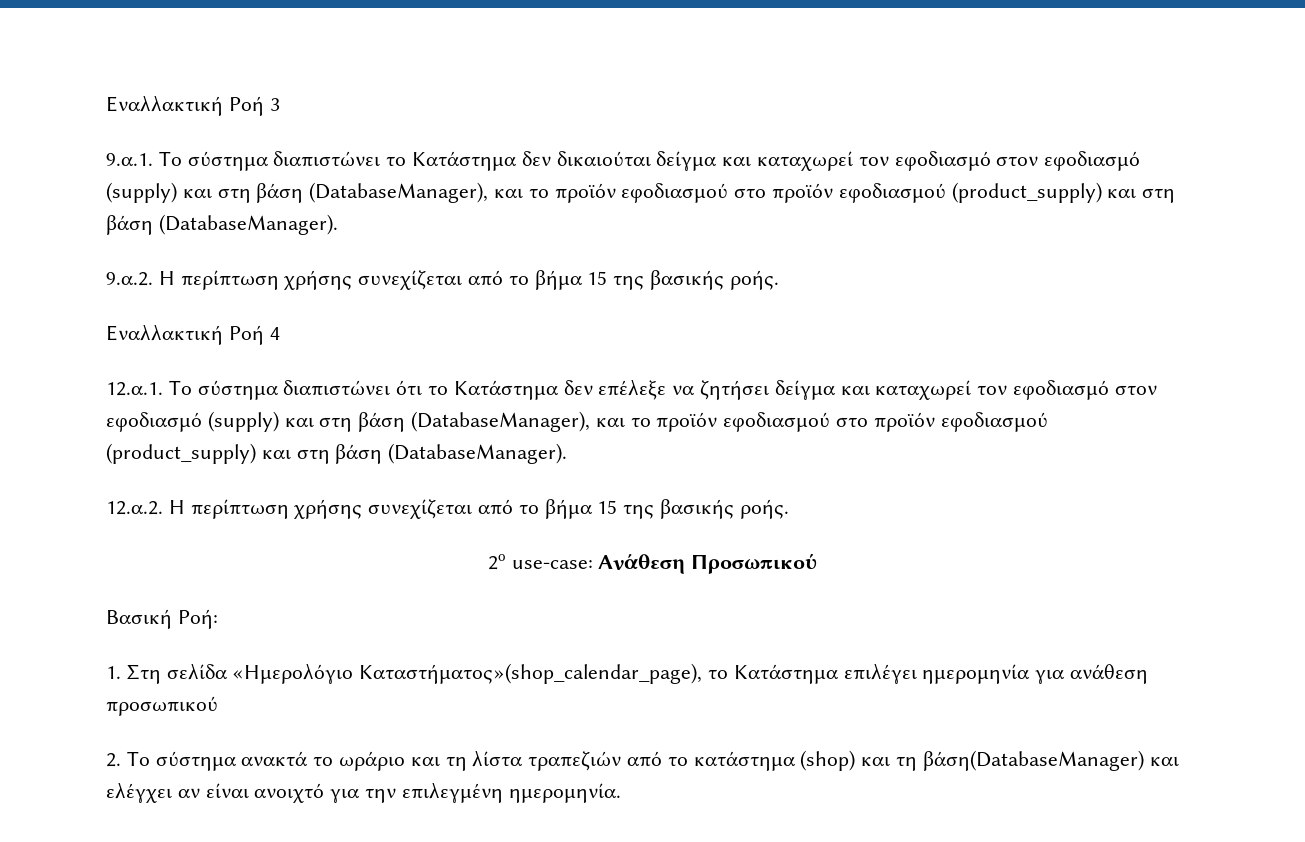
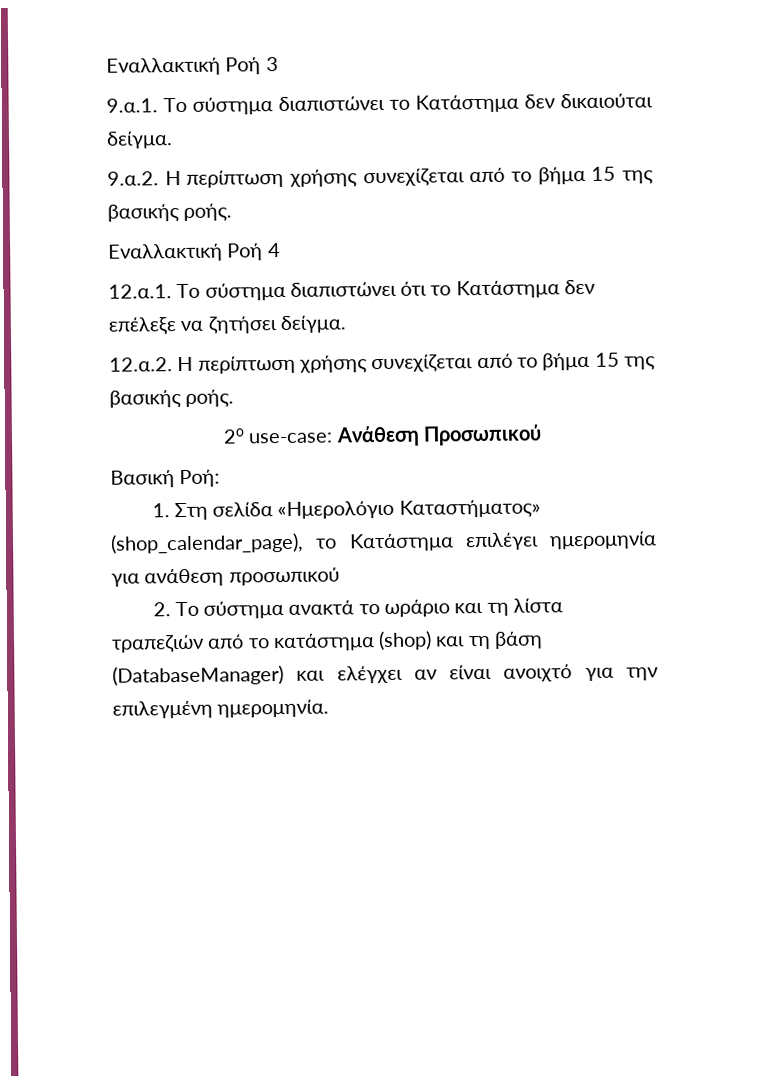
[656,151,1141,171] [106,182,1176,203] [106,214,338,235] δείγμα και καταχωρεί τον εφοδιασμό στον εφοδιασμό (supply) και στη βάση (DatabaseManager), και το προϊόν εφοδιασμού στο προϊόν εφοδιασμού (product_supply) και στη βάση (DatabaseManager). -> [106,131,173,149] δείγμα.
[774,380,1157,400] [106,411,1048,432] [106,443,568,464] δείγμα και καταχωρεί τον εφοδιασμό στον εφοδιασμό (supply) και στη βάση (DatabaseManager), και το προϊόν εφοδιασμού στο προϊόν εφοδιασμού (product_supply) και στη βάση (DatabaseManager). -> [279,315,346,334] δείγμα.
[359,663,703,684] Καταστήματος»(shop_calendar_page), -> [398,499,541,519] [110,532,304,554] Καταστήματος» (shop_calendar_page),
[922,750,1144,771] βάση(DatabaseManager) -> [493,631,543,649] [112,665,284,686] βάση (DatabaseManager)

